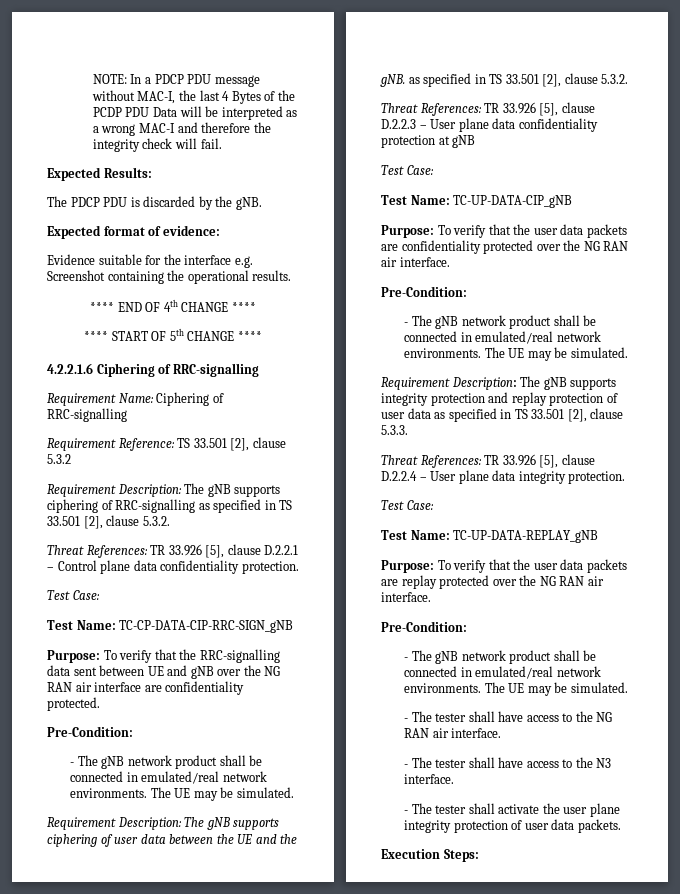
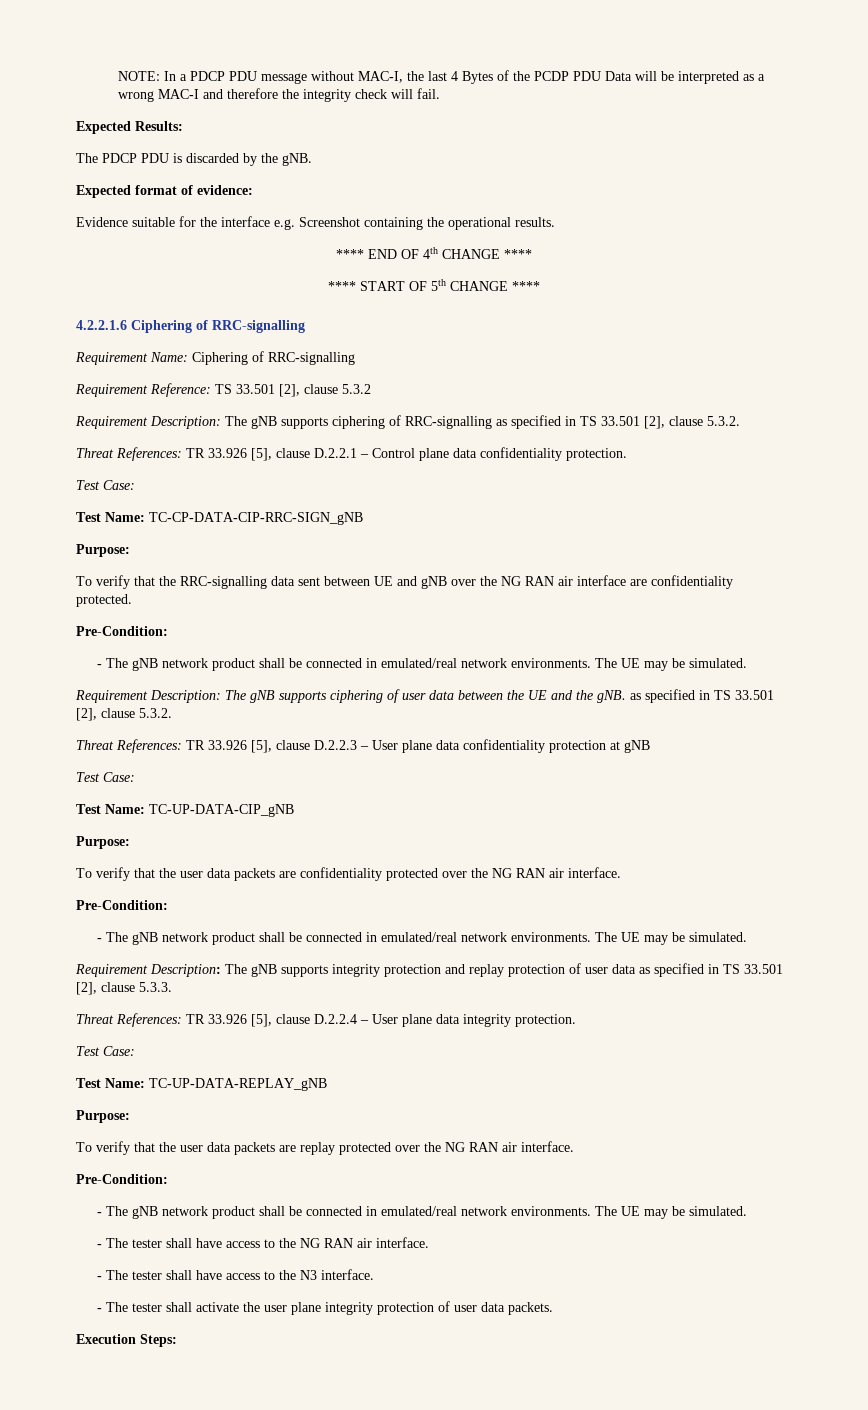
(100, 656) none -> (130, 550) //
(434, 231) none -> (130, 842) //
(434, 566) none -> (130, 1116) //

